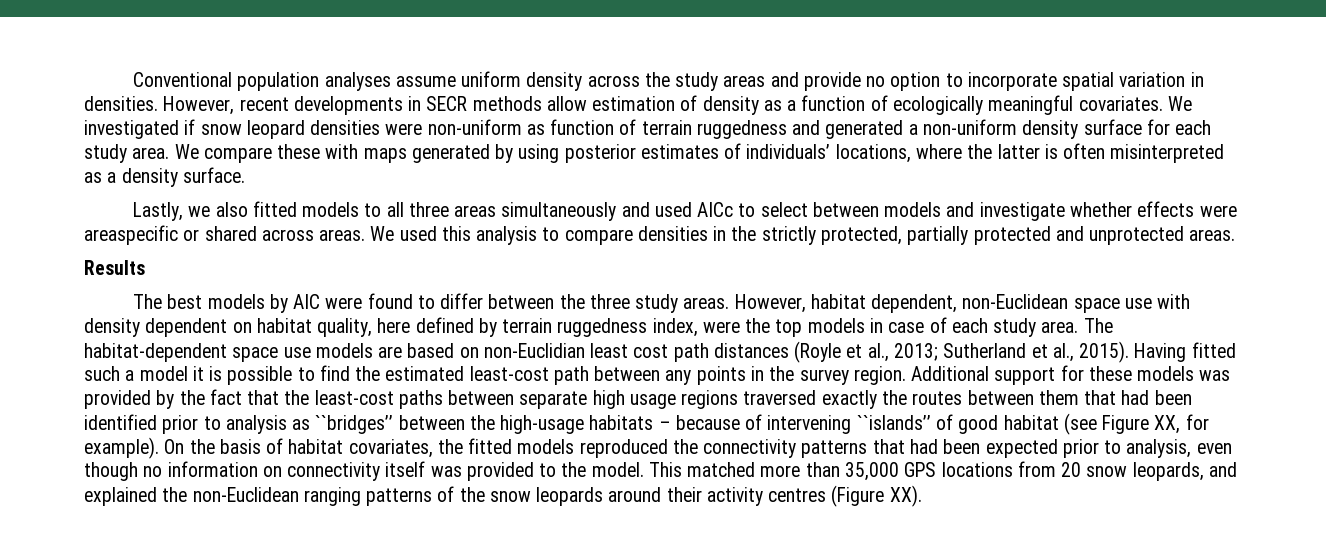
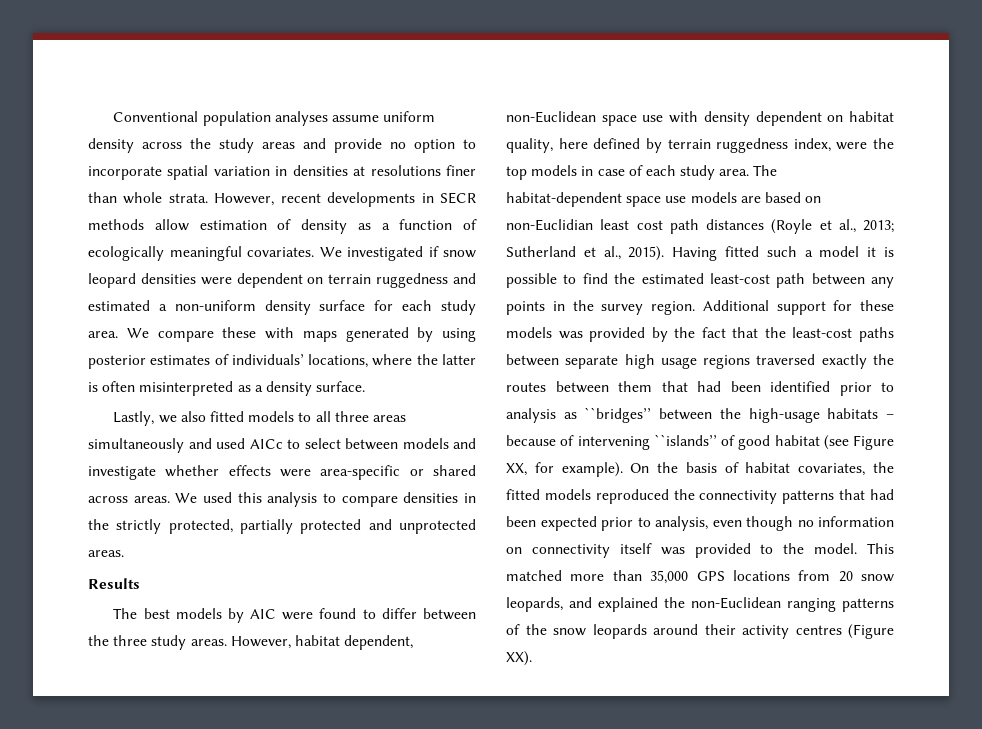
[84,96,158,111] densities. -> [292,165,476,176] [88,192,208,204] densities at resolutions finer than whole strata.
[427,119,637,135] non-uniform as function of -> [236,273,324,288] dependent on
[825,120,904,139] generated -> [88,300,150,311] estimated
[84,225,178,245] areaspecific -> [320,465,401,480] area-specific

